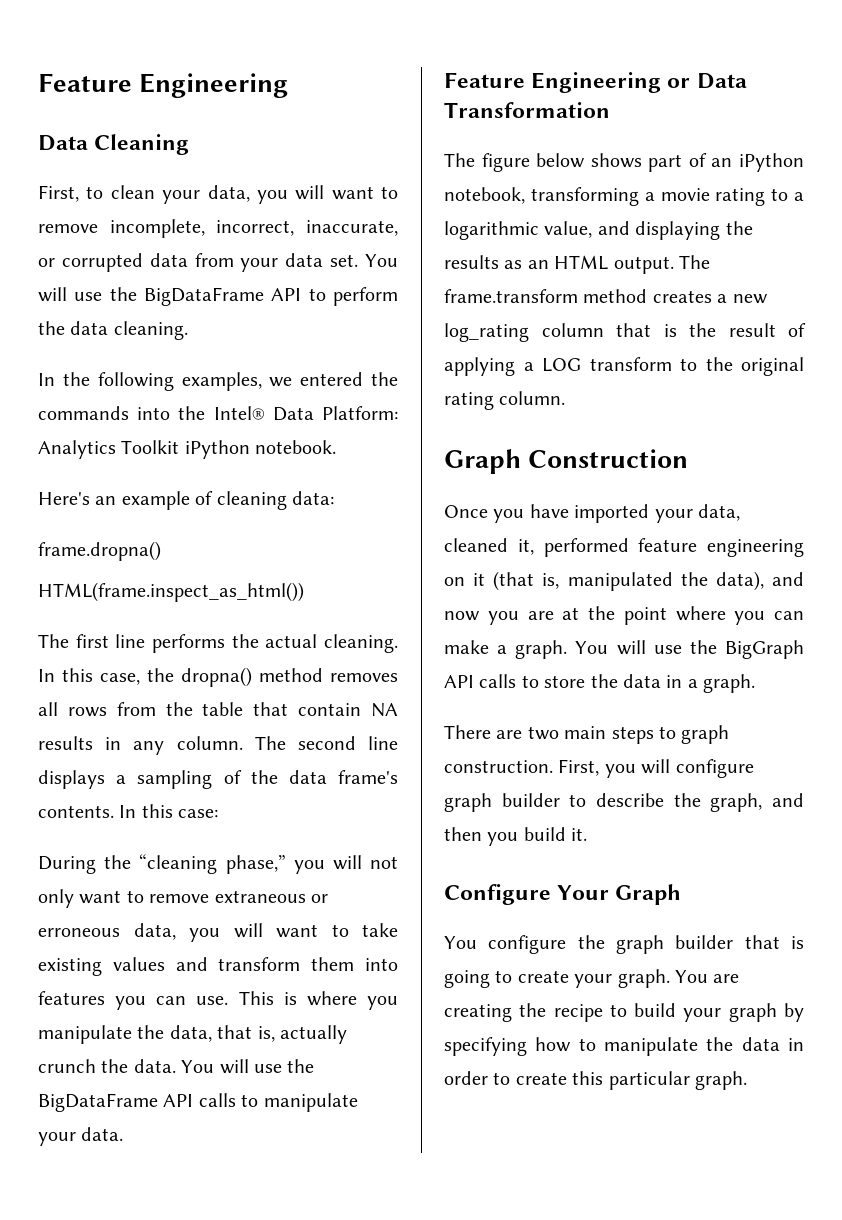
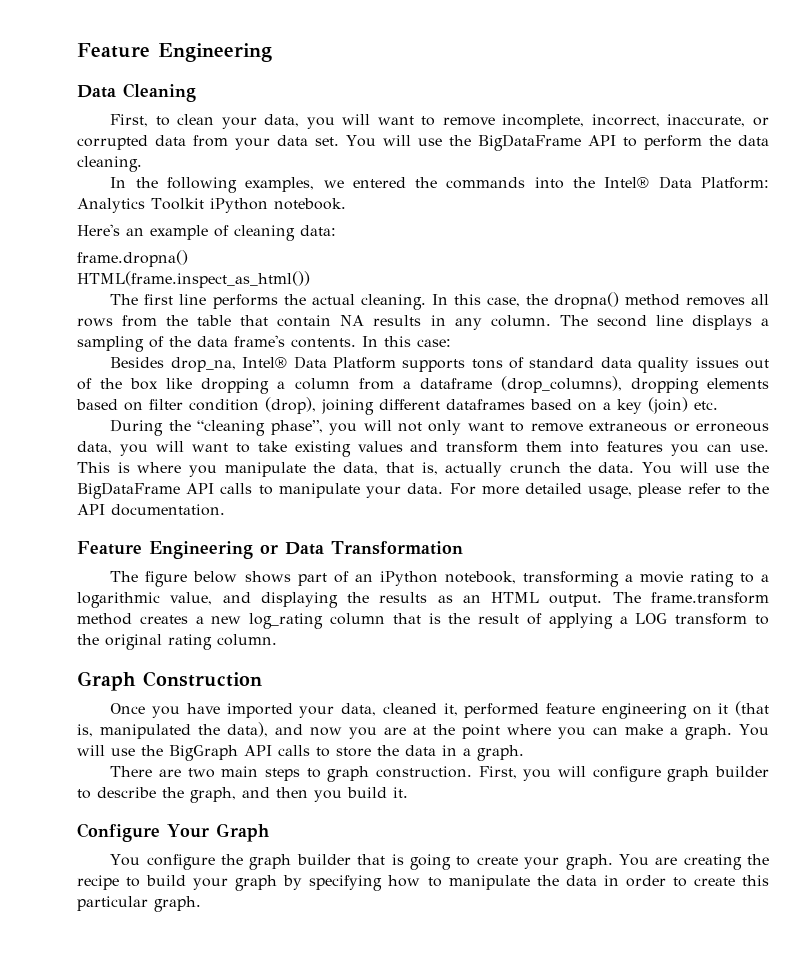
(219, 813) none -> [110,356,770,373] [77,376,769,394] [76,397,718,415] // Besides drop_na, Intel® Data Platform supports tons of standard data quality issues out of the box like dropping a column from a dataframe (drop_columns), dropping elements based on filter condition (drop), joining different dataframes based on a key (join) etc.
[225,854,286,874] phase,” -> [270,420,323,435] phase”,
(124, 1134) none -> [449,483,769,499] [77,504,225,516] For more detailed usage, please refer to the API documentation.

